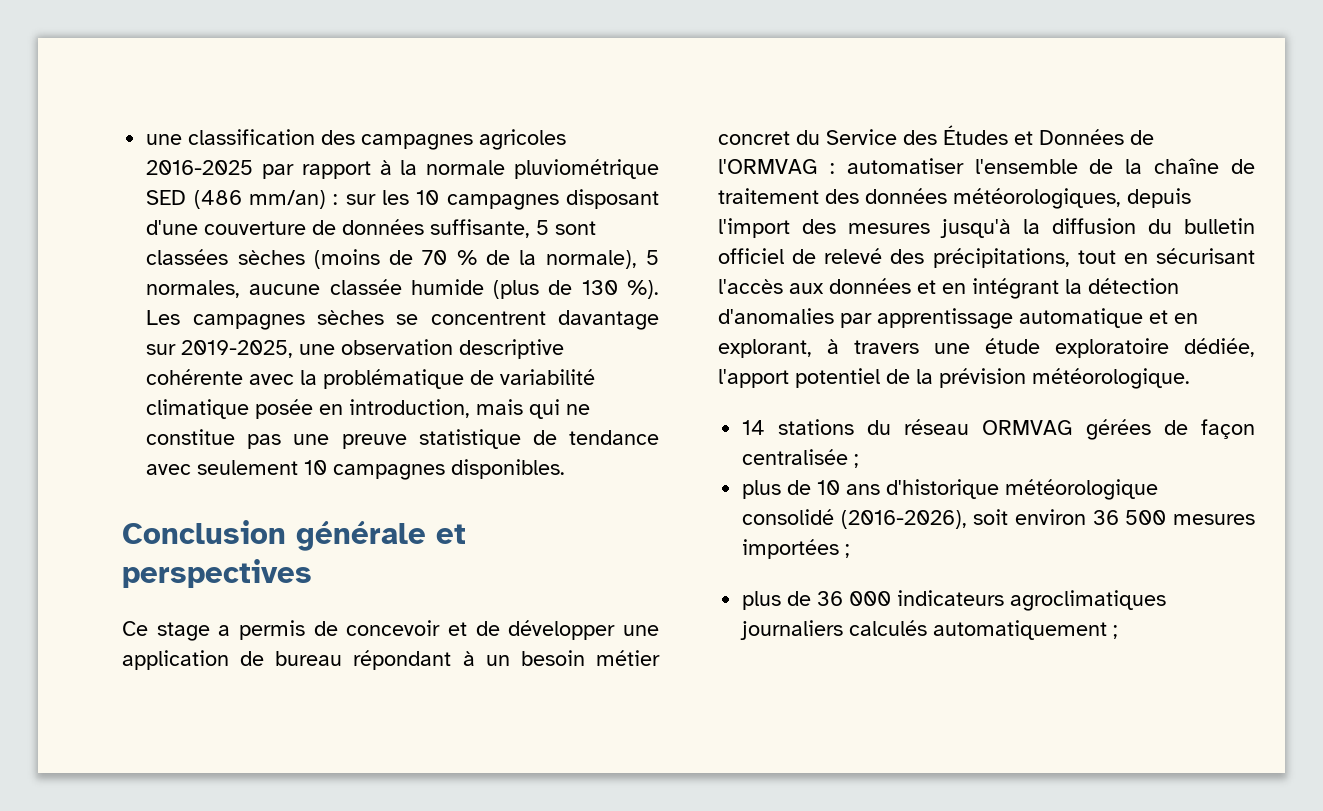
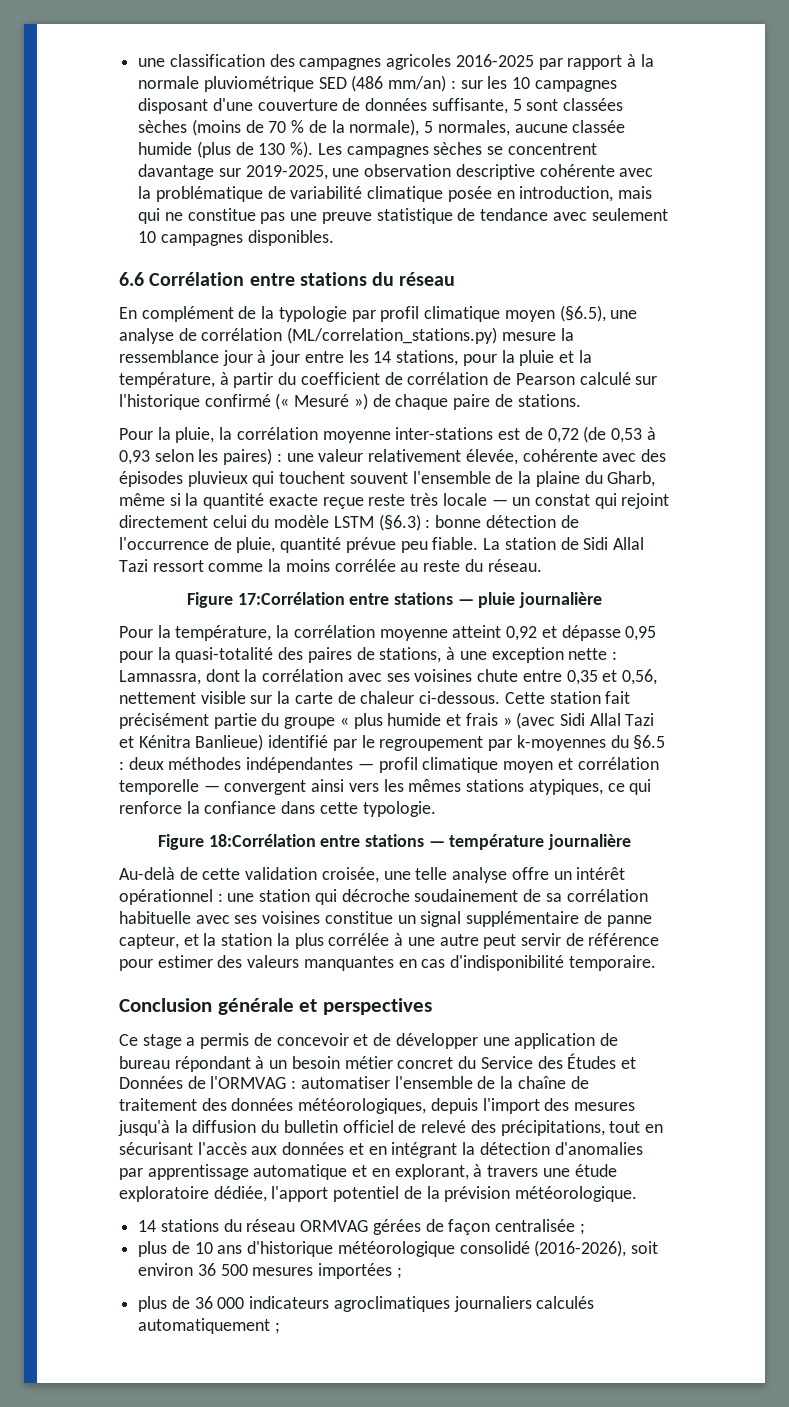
(566, 469) none -> [119,272,456,286] [119,305,638,322] [119,327,574,344] [119,350,592,366] [119,372,658,388] [119,393,581,410] [119,426,656,443] [119,448,666,465] [119,471,656,487] [119,493,670,509] [119,514,579,531] [119,537,644,553] [119,559,542,572] [186,592,603,608] [119,625,657,641] [119,647,617,663] [119,669,657,685] [119,691,631,704] [119,712,655,729] [119,734,666,751] [119,757,659,773] [119,779,652,795] [119,801,436,817] [157,834,632,850] [119,867,626,883] [119,889,648,905] [119,911,652,927] [119,933,660,949] [119,955,656,971] // 6.6 Corrélation entre stations du réseau // En complément de la typologie par profil climatique moyen (§6.5), une analyse de corrélation (ML/correlation_stations.py) mesure la ressemblance jour à jour entre les 14 stations, pour la pluie et la température, à partir du coefficient de corrélation de Pearson calculé sur l'historique confirmé (« Mesuré ») de chaque paire de stations. // Pour la pluie, la corrélation moyenne inter-stations est de 0,72 (de 0,53 à 0,93 selon les paires) : une valeur relativement élevée, cohérente avec des épisodes pluvieux qui touchent souvent l'ensemble de la plaine du Gharb, même si la quantité exacte reçue reste très locale — un constat qui rejoint directement celui du modèle LSTM (§6.3) : bonne détection de l'occurrence de pluie, quantité prévue peu fiable. La station de Sidi Allal Tazi ressort comme la moins corrélée au reste du réseau. // Figure 17:Corrélation entre stations — pluie journalière // Pour la température, la corrélation moyenne atteint 0,92 et dépasse 0,95 pour la quasi-totalité des paires de stations, à une exception nette : Lamnassra, dont la corrélation avec ses voisines chute entre 0,35 et 0,56, nettement visible sur la carte de chaleur ci-dessous. Cette station fait précisément partie du groupe « plus humide et frais » (avec Sidi Allal Tazi et Kénitra Banlieue) identifié par le regroupement par k-moyennes du §6.5 : deux méthodes indépendantes — profil climatique moyen et corrélation temporelle — convergent ainsi vers les mêmes stations atypiques, ce qui renforce la confiance dans cette typologie. // Figure 18:Corrélation entre stations — température journalière // Au-delà de cette validation croisée, une telle analyse offre un intérêt opérationnel : une station qui décroche soudainement de sa corrélation habituelle avec ses voisines constitue un signal supplémentaire de panne capteur, et la station la plus corrélée à une autre peut servir de référence pour estimer des valeurs manquantes en cas d'indisponibilité temporaire.

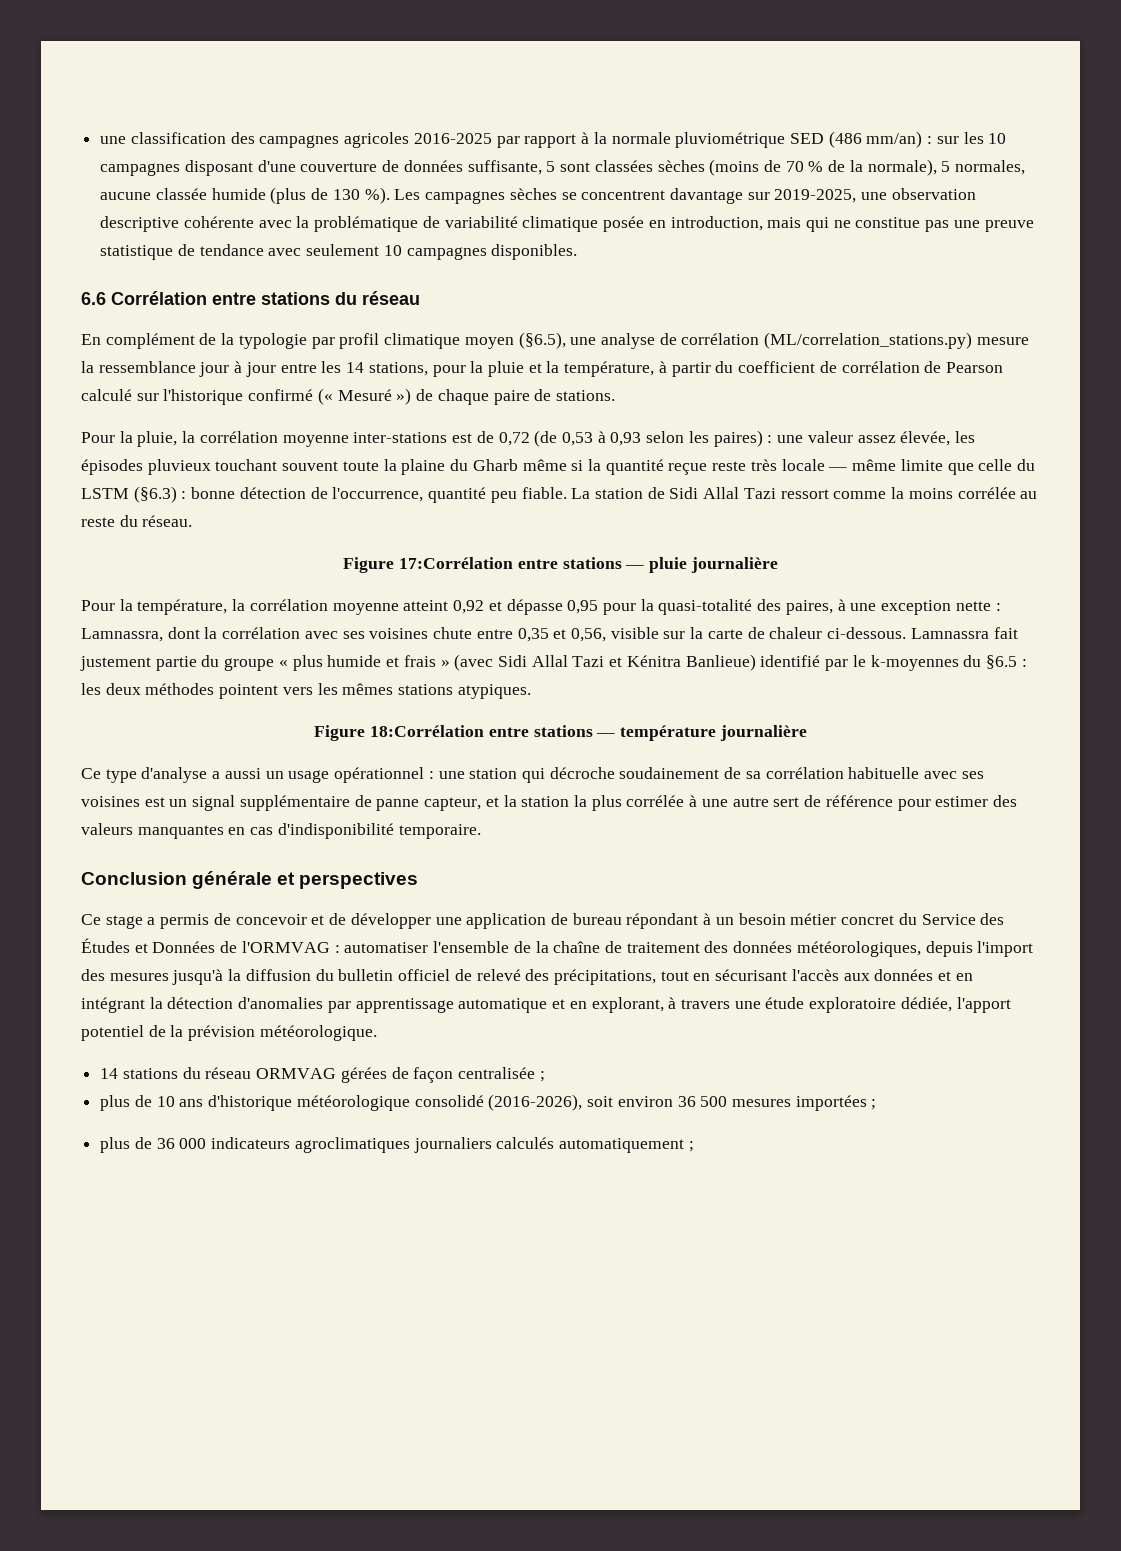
[368,449,666,465] [119,471,514,487] relativement élevée, cohérente avec des épisodes pluvieux qui touchent souvent l'ensemble de -> [857,431,975,446] [81,459,379,475] assez élevée, les épisodes pluvieux touchant souvent toute
[607,471,656,487] Gharb, -> [472,459,518,471] Gharb
[268,494,318,506] exacte -> (664, 467) none
[512,493,670,509] [119,515,330,528] un constat qui rejoint directement celui du modèle -> [852,459,1035,475] même limite que celle du
[119,537,396,553] l'occurrence de pluie, quantité prévue -> [332,487,487,503] l'occurrence, quantité
[307,647,442,663] paires de stations, -> [785,600,833,615] paires,
[119,692,196,704] nettement -> (606, 635) none
[504,691,631,704] [119,713,209,729] Cette station fait précisément -> [910,627,1018,639] [80,656,151,671] Lamnassra fait justement
[379,736,513,751] regroupement par -> (866, 661) none
(124, 765) none -> [81,683,101,695] les
[246,757,659,773] [119,779,652,795] [119,801,436,817] indépendantes — profil climatique moyen et corrélation temporelle — convergent ainsi vers les mêmes stations atypiques, ce qui renforce la confiance dans cette typologie. -> [219,683,531,699] pointent vers les mêmes stations atypiques.
[119,867,626,883] Au-delà de cette validation croisée, une telle analyse offre un intérêt -> [81,767,330,783] Ce type d'analyse a aussi un usage
[324,911,393,924] constitue -> [144,797,165,807] est
[483,933,561,949] peut servir -> [773,797,800,807] sert

